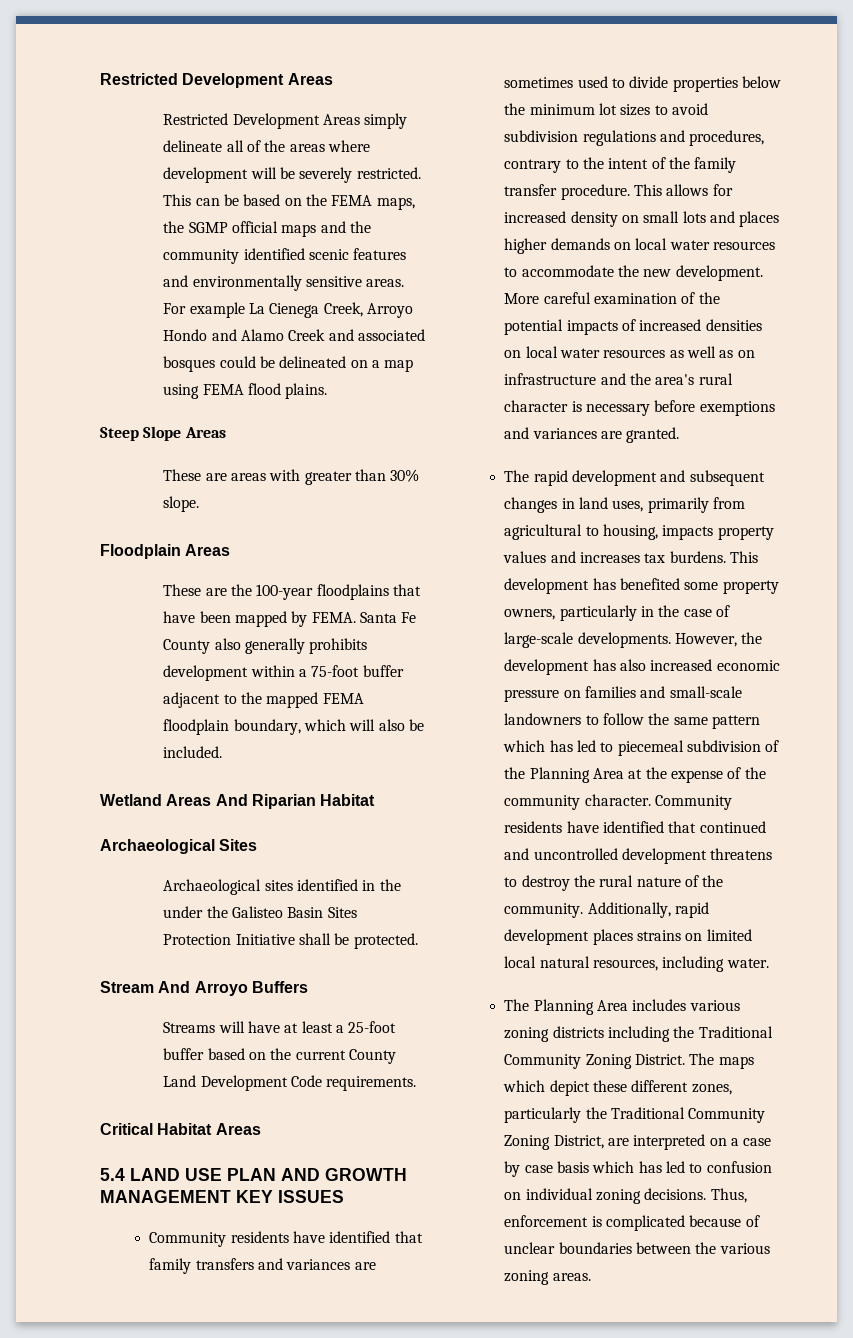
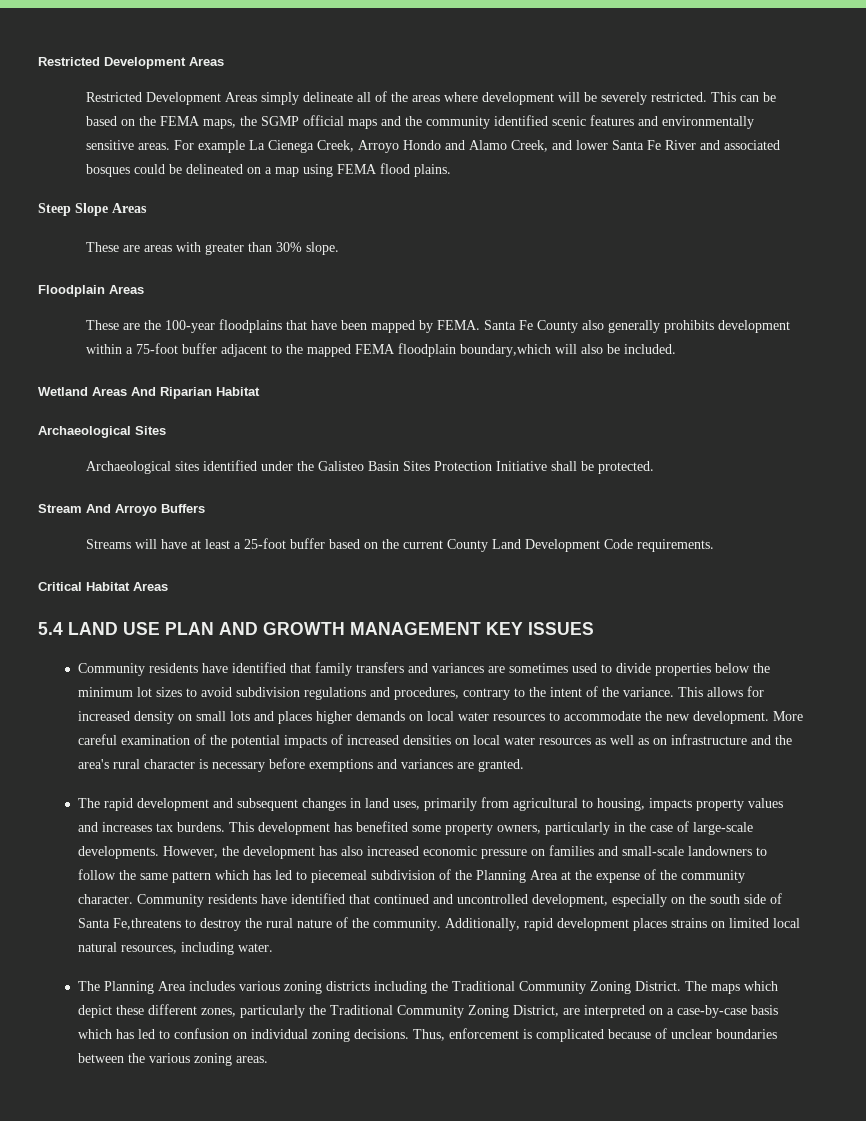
[288,329,326,341] Creek -> [511,140,697,152] Creek, and lower Santa Fe River
[233,719,347,735] boundary, which -> [460,344,552,357] boundary,which
[362,879,401,891] in the -> (258, 465) none
[694,157,737,173] [504,184,630,200] family transfer procedure. -> [622,687,674,697] variance.
[621,848,773,864] development threatens -> [531,893,782,907] [77,918,181,930] development, especially on the south side of Santa Fe,threatens
[743,1138,772,1146] [504,1161,553,1177] case by case -> [676,1005,747,1018] case-by-case

